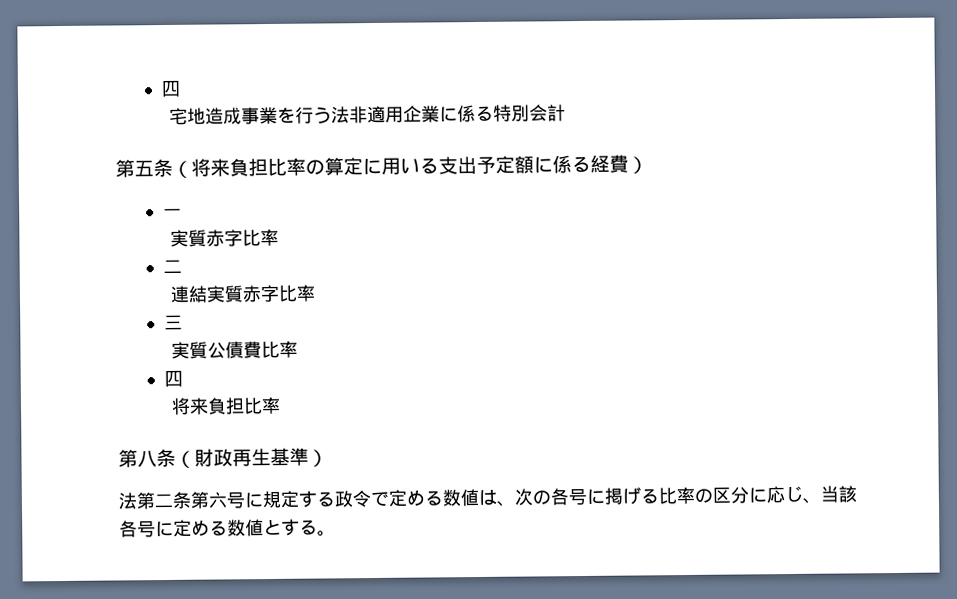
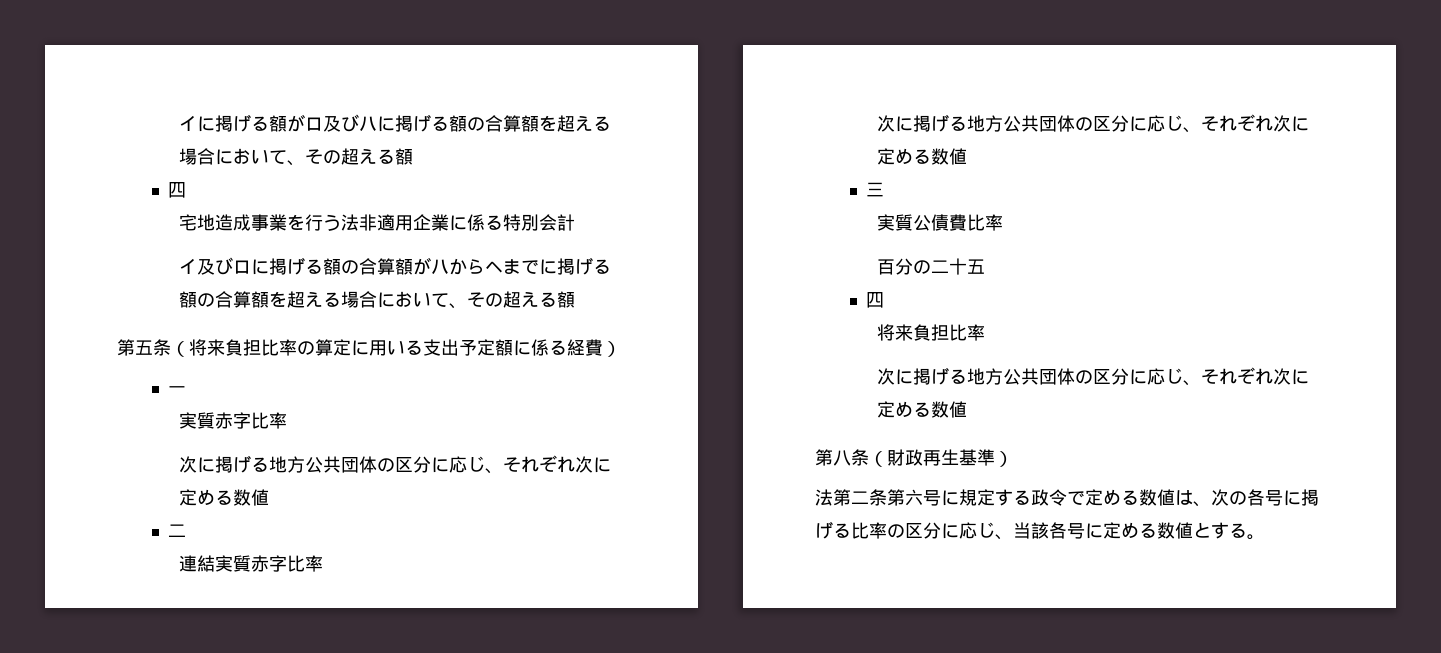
(160, 89) none -> [179,114,612,132] [179,148,414,166] イに掲げる額がロ及びハに掲げる額の合算額を超える場合において、その超える額 //
(566, 113) none -> [179,257,612,275] [179,291,576,309] // イ及びロに掲げる額の合算額がハからヘまでに掲げる額の合算額を超える場合において、その超える額
(279, 237) none -> [179,455,612,474] [179,489,270,506] // 次に掲げる地方公共団体の区分に応じ、それぞれ次に定める数値
(316, 293) none -> [877,114,1310,133] [877,148,968,165] // 次に掲げる地方公共団体の区分に応じ、それぞれ次に定める数値
(298, 349) none -> [877,258,986,275] // 百分の二十五
(281, 405) none -> [877,367,1310,386] [877,401,968,418] // 次に掲げる地方公共団体の区分に応じ、それぞれ次に定める数値

